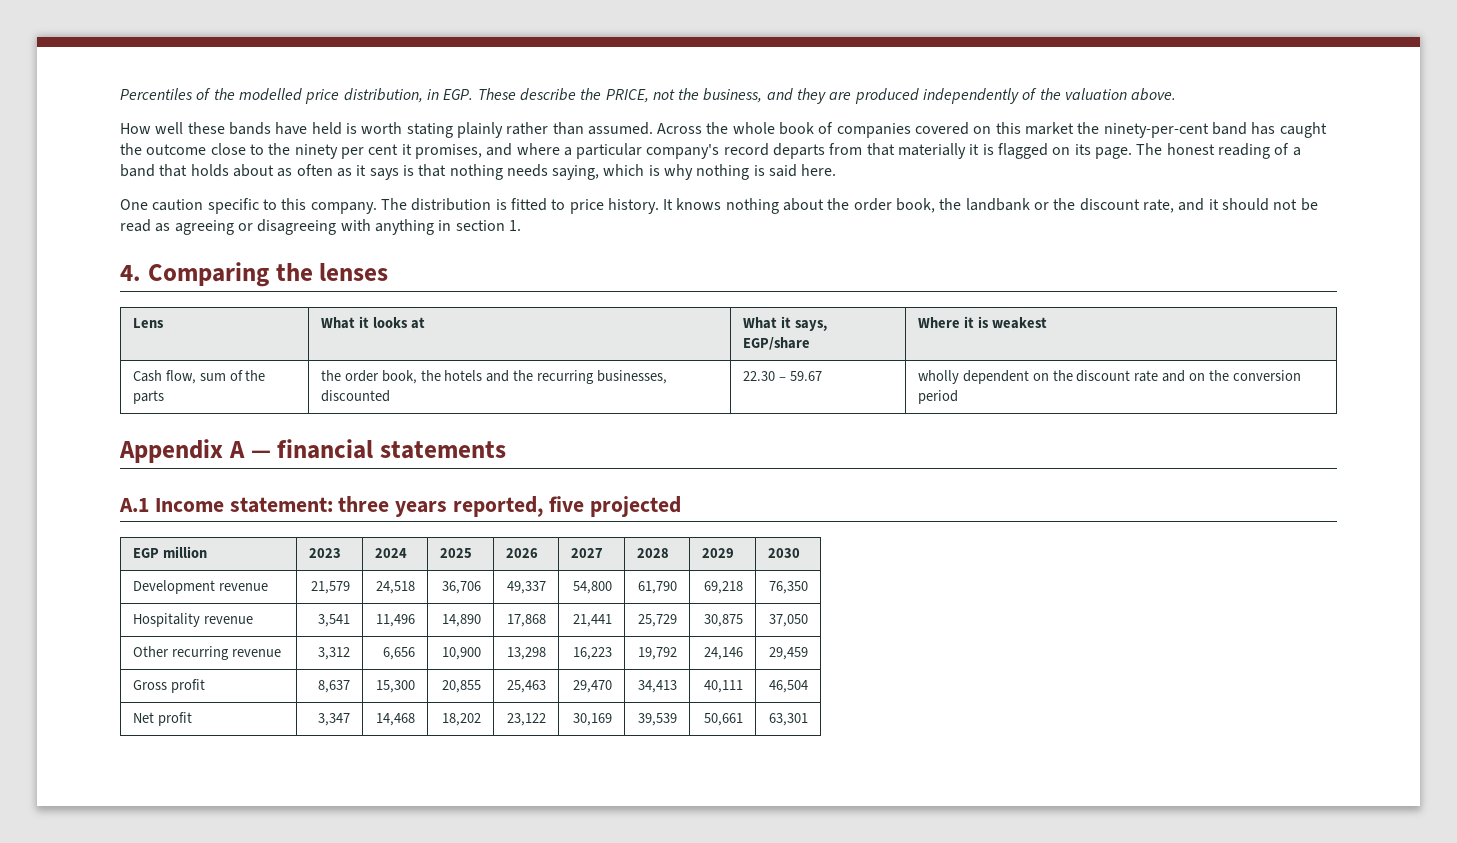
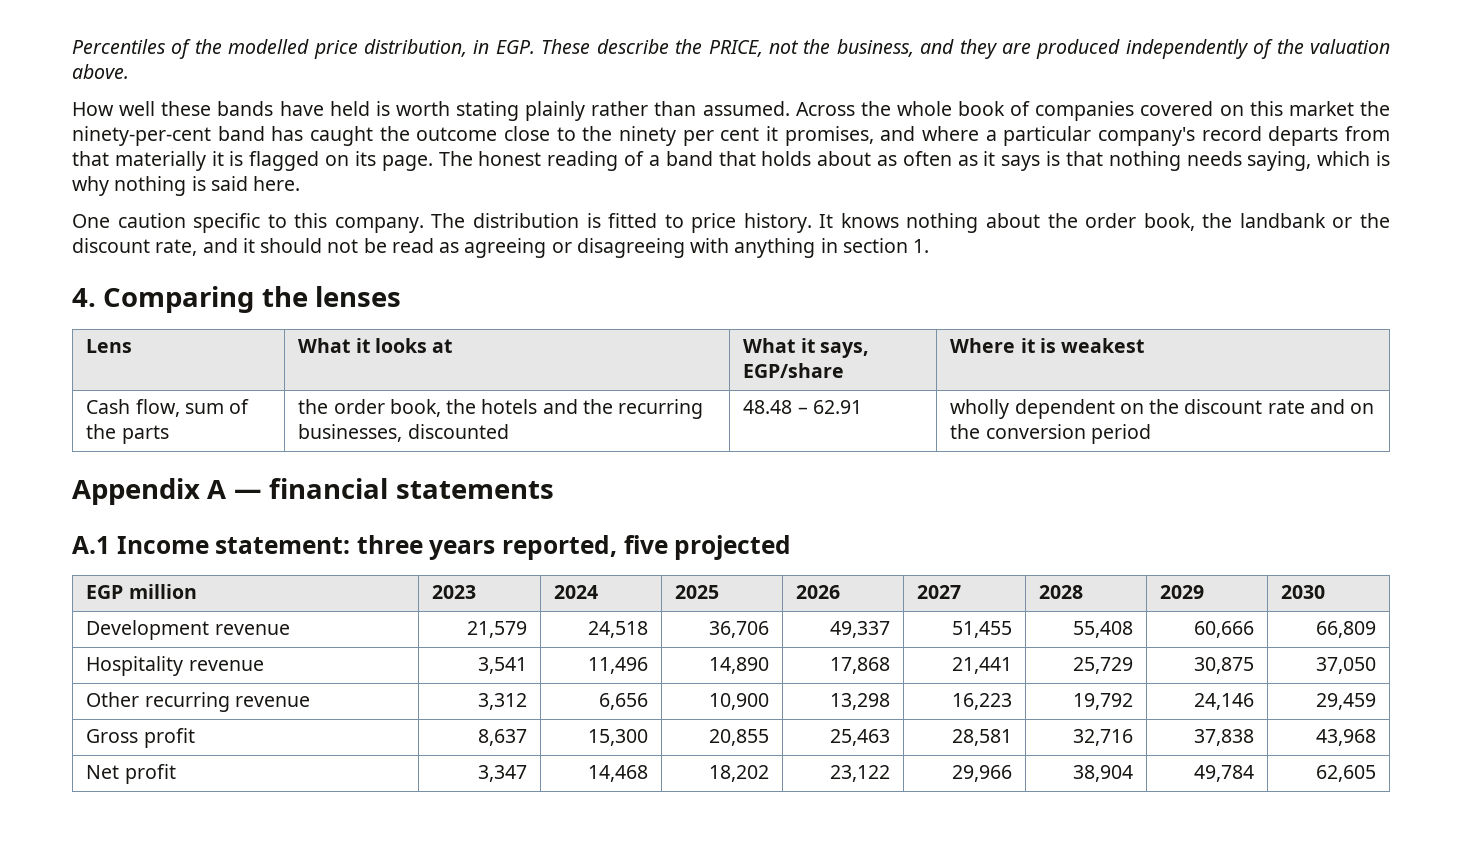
[742,371,822,381] 22.30 – 59.67 -> [743,400,862,414] 48.48 – 62.91
[573,581,613,594] [638,581,678,594] [704,581,744,594] [769,581,809,594] 54,800 | 61,790 | 69,218 | 76,350 -> [951,621,1012,638] [1072,621,1133,638] [1193,621,1254,638] [1315,621,1376,638] 51,455 | 55,408 | 60,666 | 66,809
[573,680,613,693] [638,680,678,693] [704,680,744,693] [769,680,809,693] 29,470 | 34,413 | 40,111 | 46,504 -> [951,729,1012,746] [1072,729,1133,746] [1193,729,1254,746] [1315,729,1376,746] 28,581 | 32,716 | 37,838 | 43,968
[573,713,613,726] [638,713,678,726] [704,713,744,726] [769,713,809,726] 30,169 | 39,539 | 50,661 | 63,301 -> [951,765,1012,782] [1072,765,1133,782] [1193,765,1254,782] [1315,765,1376,782] 29,966 | 38,904 | 49,784 | 62,605

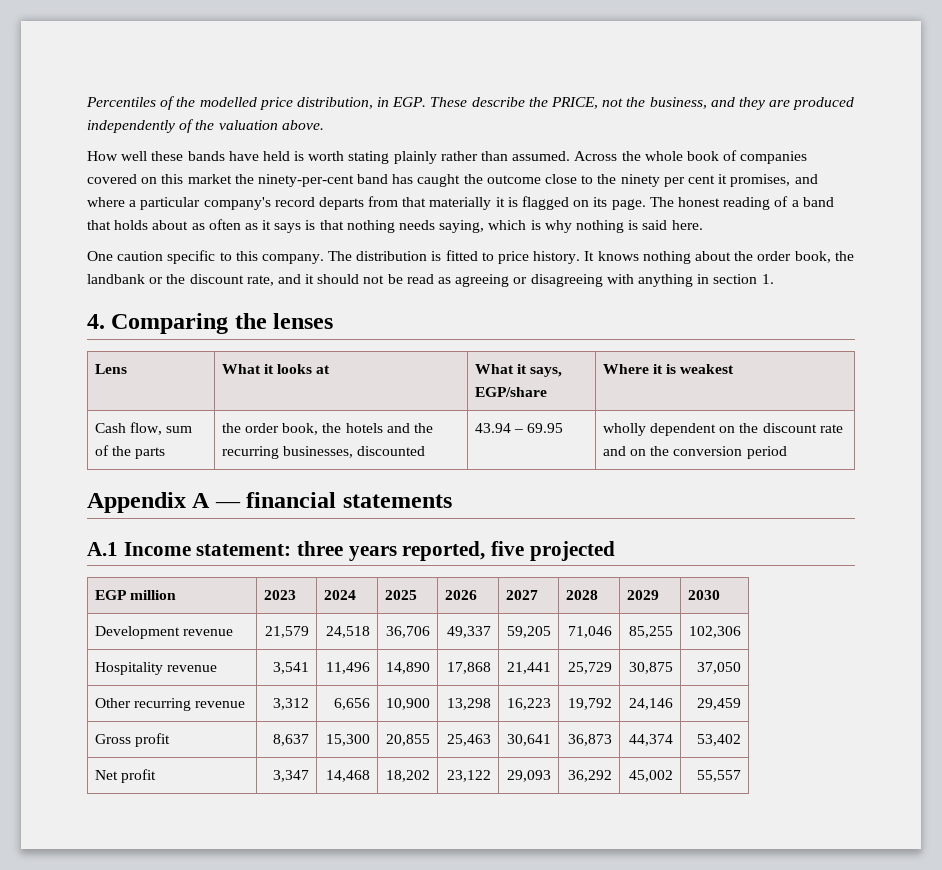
[743,400,862,414] 48.48 – 62.91 -> [474,423,564,433] 43.94 – 69.95
[951,621,1012,638] [1072,621,1133,638] [1193,621,1254,638] [1315,621,1376,638] 51,455 | 55,408 | 60,666 | 66,809 -> [507,626,552,638] [568,626,613,638] [629,626,674,638] [689,626,742,638] 59,205 | 71,046 | 85,255 | 102,306
[951,729,1012,746] [1072,729,1133,746] [1193,729,1254,746] [1315,729,1376,746] 28,581 | 32,716 | 37,838 | 43,968 -> [507,734,552,746] [568,734,613,746] [629,734,674,746] [697,734,742,746] 30,641 | 36,873 | 44,374 | 53,402
[951,765,1012,782] [1072,765,1133,782] [1193,765,1254,782] [1315,765,1376,782] 29,966 | 38,904 | 49,784 | 62,605 -> [507,770,552,782] [568,770,613,782] [629,770,674,782] [697,770,742,782] 29,093 | 36,292 | 45,002 | 55,557

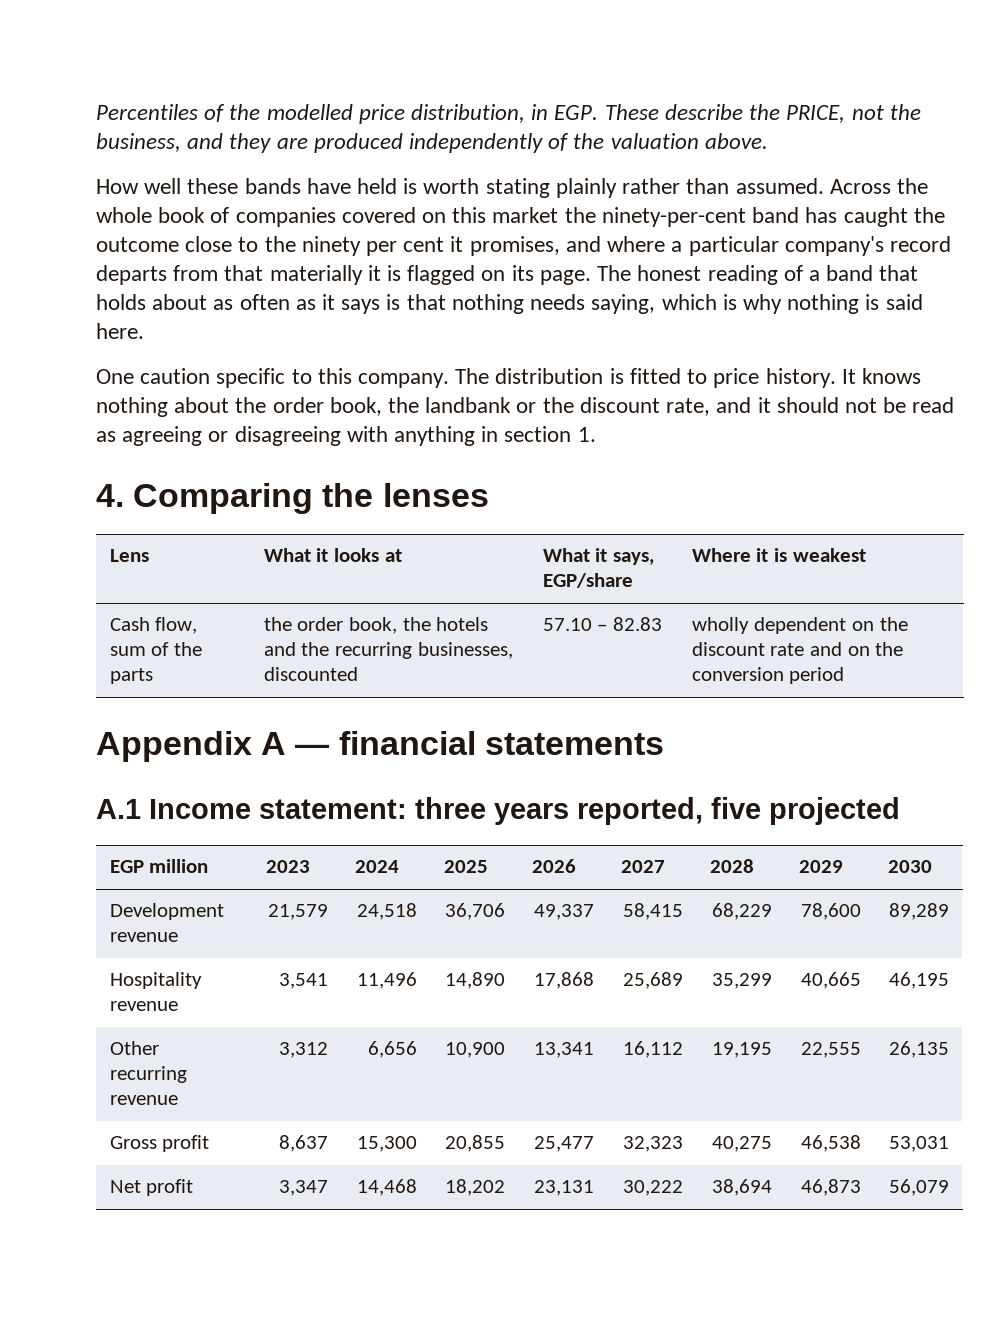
[474,423,564,433] 43.94 – 69.95 -> [542,617,662,631] 57.10 – 82.83
[507,626,552,638] [568,626,613,638] [629,626,674,638] [689,626,742,638] 59,205 | 71,046 | 85,255 | 102,306 -> [623,903,684,920] [712,903,773,920] [801,903,862,920] [889,903,950,920] 58,415 | 68,229 | 78,600 | 89,289
[507,662,552,674] [568,662,613,674] [629,662,674,674] [697,662,742,674] 21,441 | 25,729 | 30,875 | 37,050 -> [623,972,684,989] [712,973,773,989] [801,972,862,989] [889,972,950,989] 25,689 | 35,299 | 40,665 | 46,195
[447,698,492,710] [507,698,552,710] [568,698,613,710] [629,698,674,710] [697,698,742,710] 13,298 | 16,223 | 19,792 | 24,146 | 29,459 -> [534,1042,595,1058] [623,1041,684,1058] [712,1042,773,1058] [801,1042,862,1058] [889,1041,950,1058] 13,341 | 16,112 | 19,195 | 22,555 | 26,135
[447,734,492,746] [507,734,552,746] [568,734,613,746] [629,734,674,746] [697,734,742,746] 25,463 | 30,641 | 36,873 | 44,374 | 53,402 -> [534,1136,595,1152] [623,1136,684,1152] [712,1136,773,1152] [801,1135,862,1152] [889,1136,950,1152] 25,477 | 32,323 | 40,275 | 46,538 | 53,031
[447,770,492,782] [507,770,552,782] [568,770,613,782] [629,770,674,782] [697,770,742,782] 23,122 | 29,093 | 36,292 | 45,002 | 55,557 -> [534,1180,595,1196] [623,1180,684,1196] [712,1179,773,1196] [801,1179,862,1196] [889,1179,950,1196] 23,131 | 30,222 | 38,694 | 46,873 | 56,079

